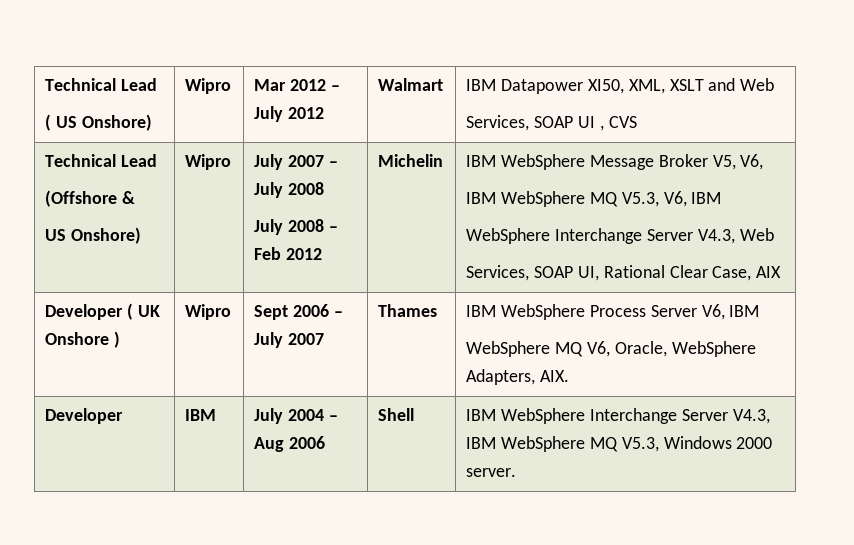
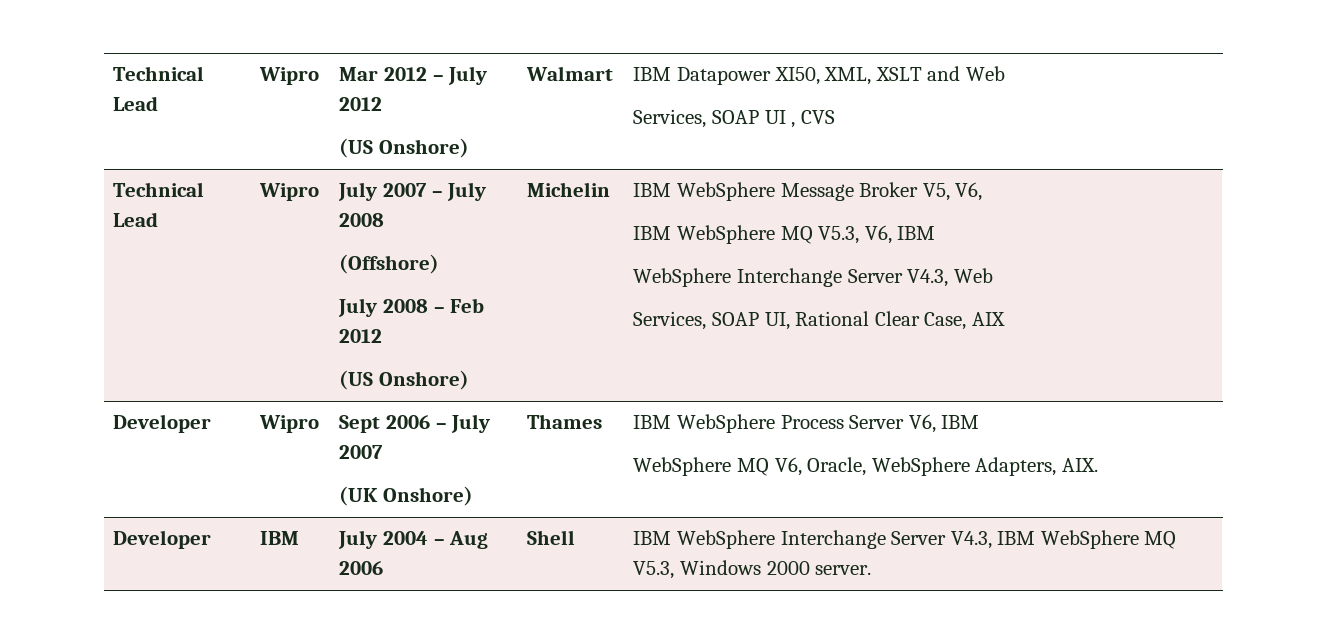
[45,78,157,91] [45,114,152,131] Technical Lead // ( US Onshore) -> [113,66,205,81] [113,96,159,111] Technical Lead
(324, 113) none -> [339,138,470,158] // (US Onshore)
[45,190,135,207] [45,227,141,244] // (Offshore & // US Onshore) -> (159, 219) none
(324, 188) none -> [339,254,440,274] // (Offshore)
(322, 254) none -> [339,370,470,390] // (US Onshore)
[126,303,160,320] [45,331,120,348] ( UK Onshore ) -> (212, 423) none
(324, 339) none -> [339,486,474,506] // (UK Onshore)

